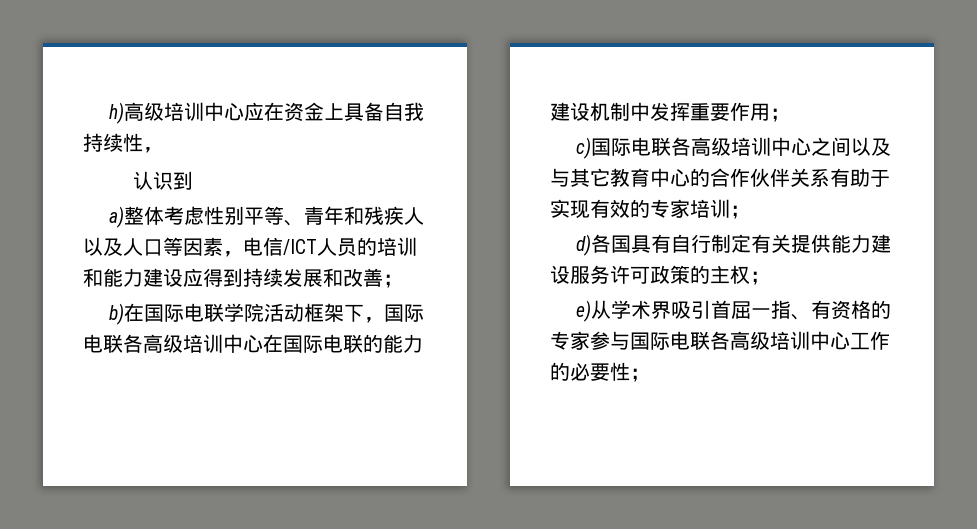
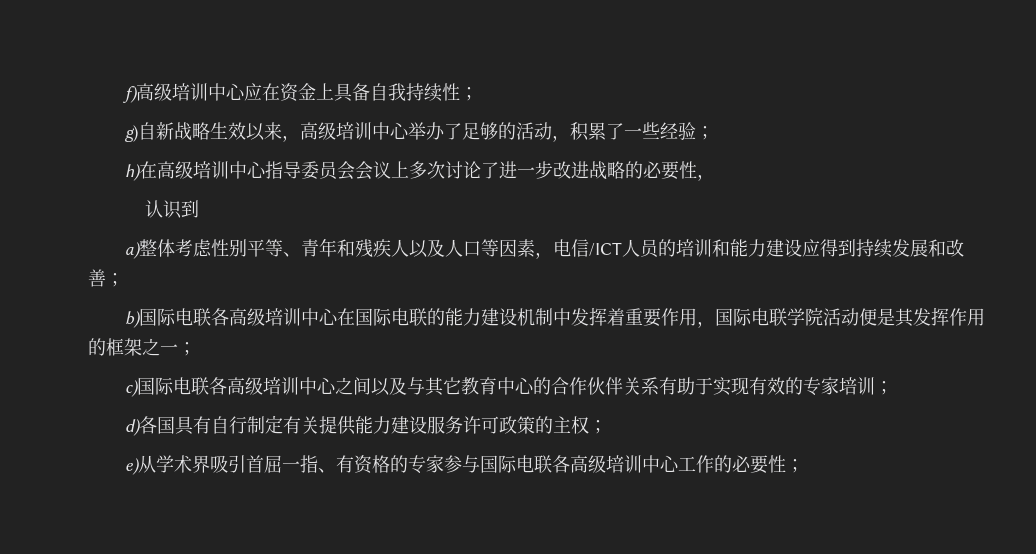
[108,102,124,124] h) -> [123,86,139,103] f)
(143, 142) none -> [460,87,479,101] [125,122,715,142] [125,161,698,181] ； // g)自新战略生效以来，高级培训中心举办了足够的活动，积累了一些经验； // h)在高级培训中心指导委员会会议上多次讨论了进一步改进战略的必要性
[123,303,384,323] 在国际电联学院活动框架下， -> (142, 319) none
(690, 111) none -> [607,308,626,326] 着
(770, 112) none -> [697,307,986,328] [88,338,178,356] ，国际电联学院活动便是其发挥作用的框架之一

